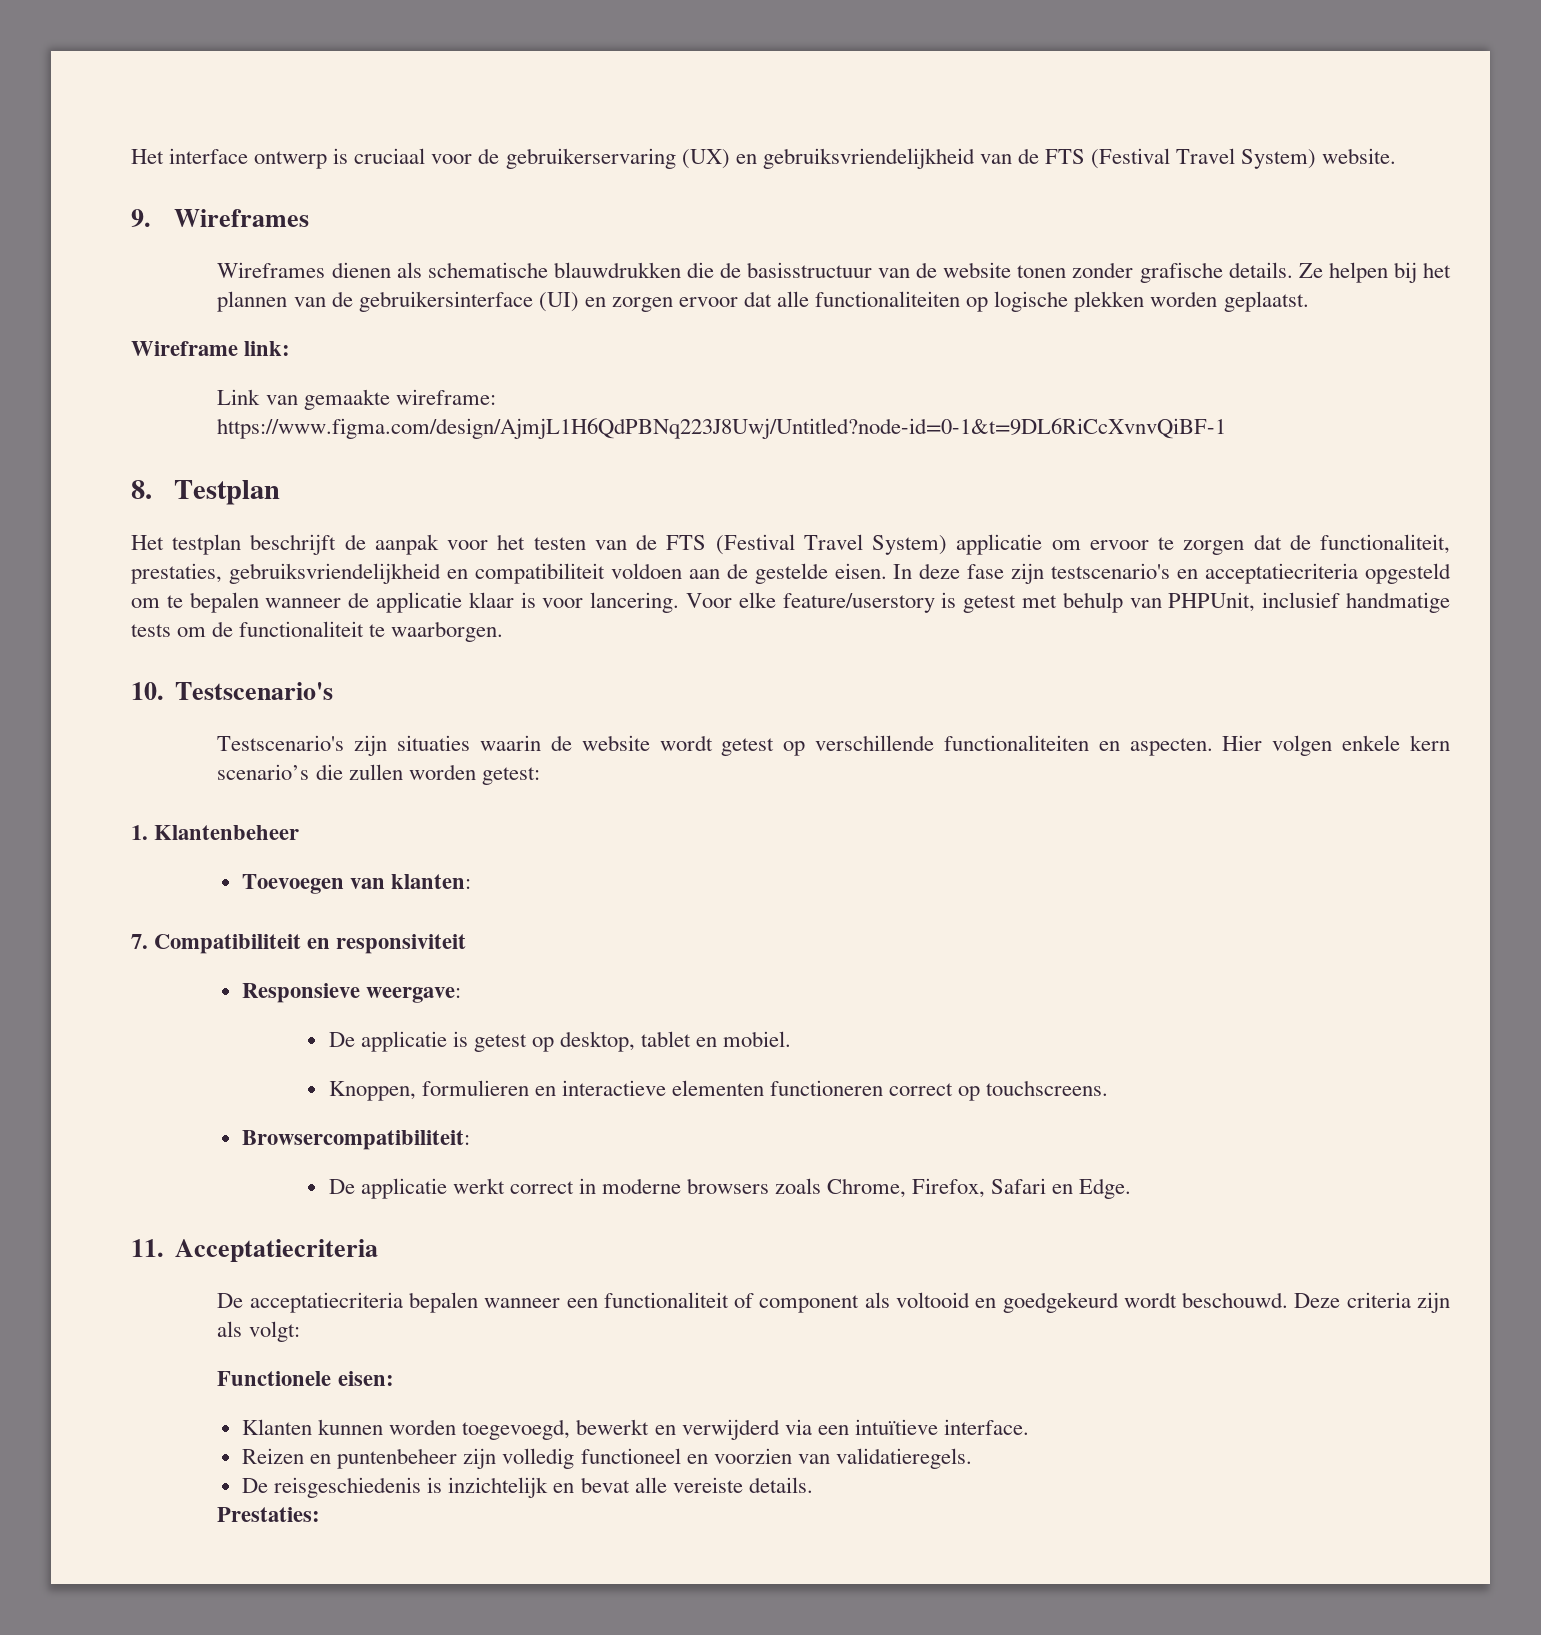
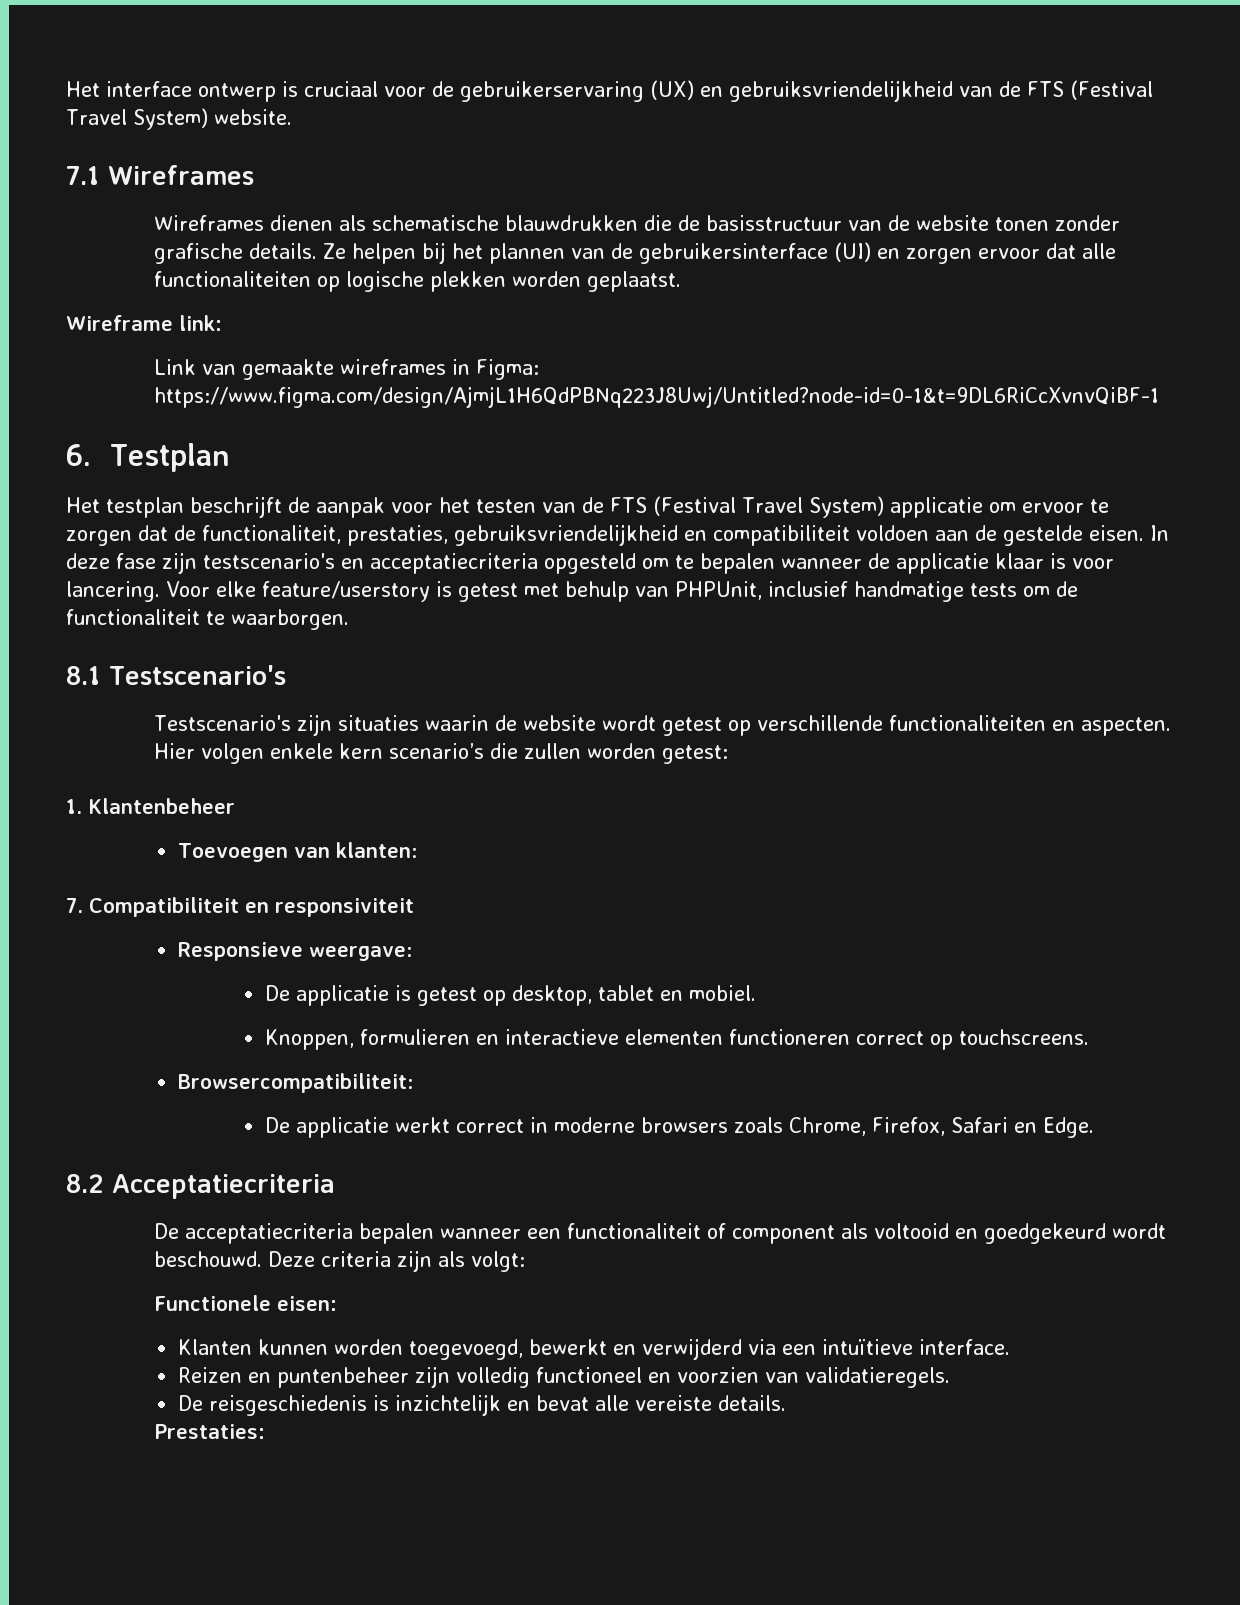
[131,209,151,227] 9. -> [66,166,100,185] 7.1
[395,389,496,405] wireframe: -> [339,359,539,380] wireframes in Figma:
[131,480,152,499] 8. -> [66,444,91,466] 6.
[131,682,164,700] 10. -> [66,666,101,685] 8.1
[131,1239,164,1257] 11. -> [66,1174,104,1193] 8.2

